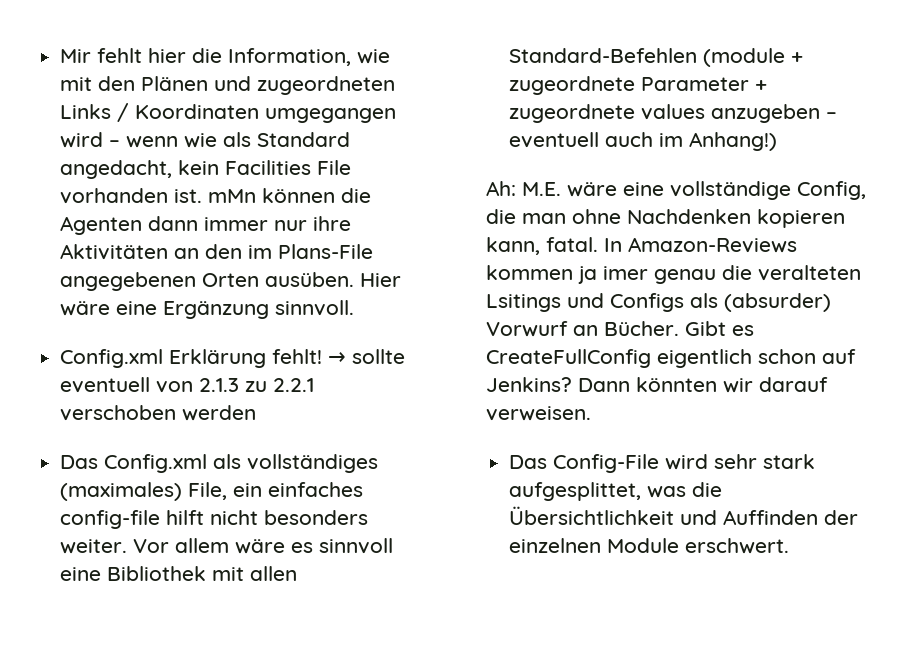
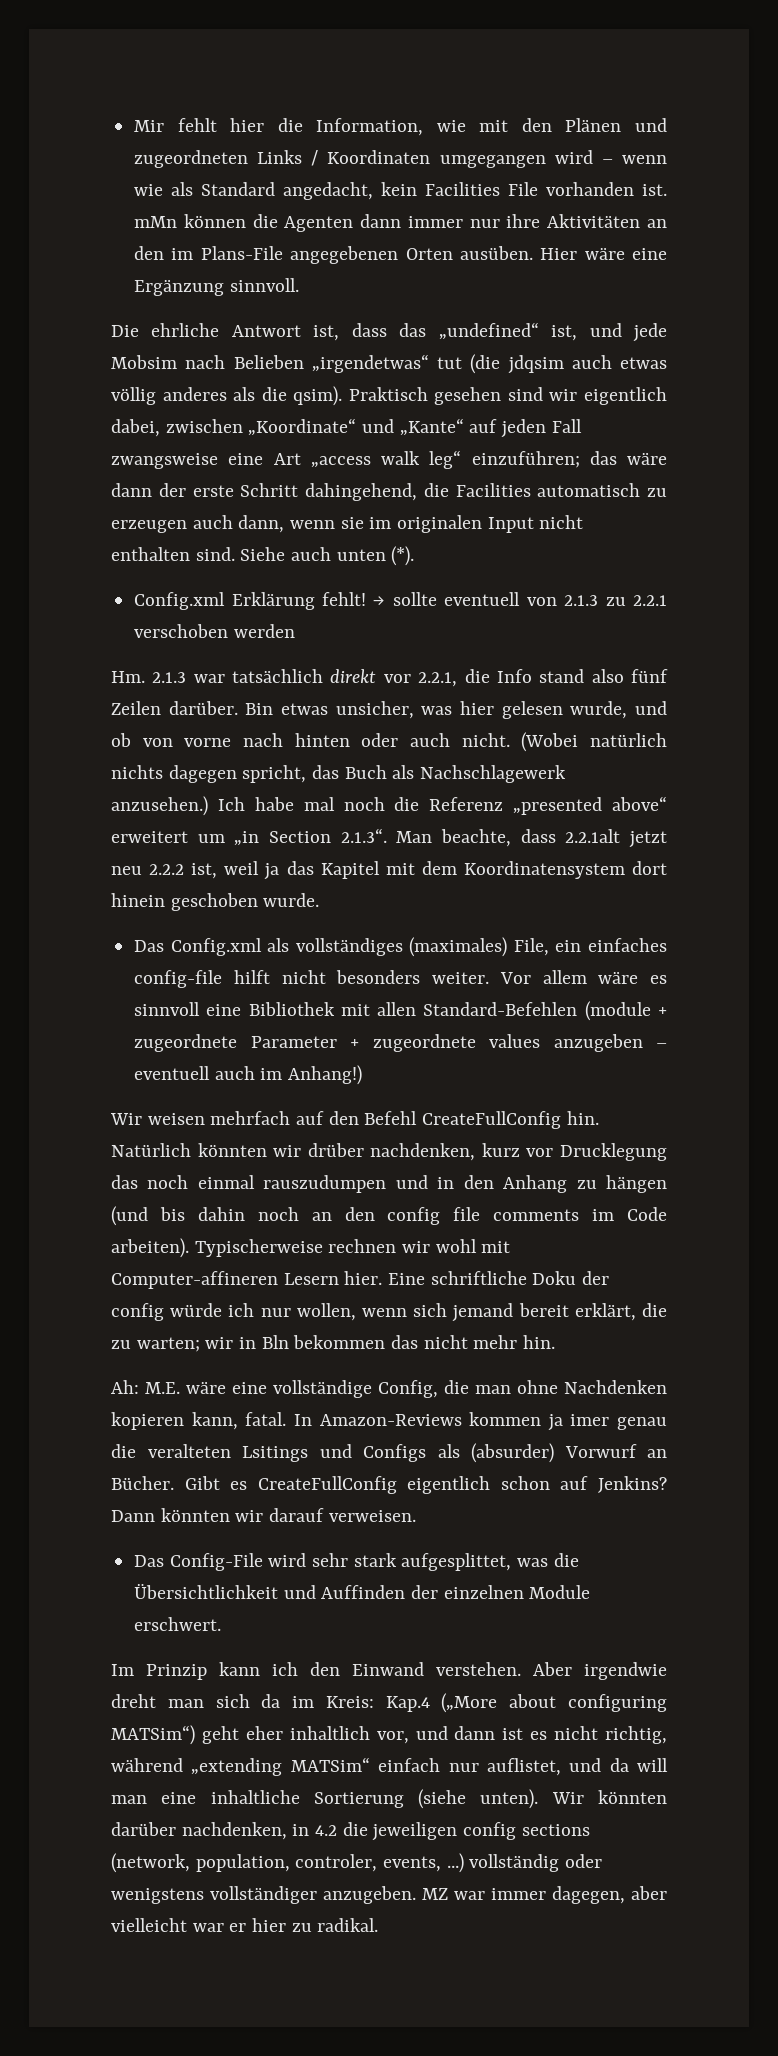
(355, 308) none -> [111,322,667,342] [111,354,667,374] [111,386,667,406] [111,418,582,438] [111,450,667,469] [111,483,667,501] [111,515,584,533] [111,546,415,566] // Die ehrliche Antwort ist, dass das „undefined“ ist, und jede Mobsim nach Belieben „irgendetwas“ tut (die jdqsim auch etwas völlig anderes als die qsim). Praktisch gesehen sind wir eigentlich dabei, zwischen „Koordinate“ und „Kante“ auf jeden Fall zwangsweise eine Art „access walk leg“ einzuführen; das wäre dann der erste Schritt dahingehend, die Facilities automatisch zu erzeugen auch dann, wenn sie im originalen Input nicht enthalten sind. Siehe auch unten (*).
(257, 413) none -> [111,669,669,687] [111,701,667,719] [111,732,667,752] [111,765,567,783] [111,796,667,816] [111,828,667,848] [111,861,668,880] [111,893,320,911] // Hm. 2.1.3 war tatsächlich direkt vor 2.2.1, die Info stand also fünf Zeilen darüber. Bin etwas unsicher, was hier gelesen wurde, und ob von vorne nach hinten oder auch nicht. (Wobei natürlich nichts dagegen spricht, das Buch als Nachschlagewerk anzusehen.) Ich habe mal noch die Referenz „presented above“ erweitert um „in Section 2.1.3“. Man beachte, dass 2.2.1alt jetzt neu 2.2.2 ist, weil ja das Kapitel mit dem Koordinatensystem dort hinein geschoben wurde.
(778, 141) none -> [110,1111,599,1129] [111,1143,667,1161] [111,1175,668,1193] [111,1206,667,1226] [111,1238,511,1258] [111,1271,610,1289] [111,1303,667,1322] [111,1335,556,1352] // Wir weisen mehrfach auf den Befehl CreateFullConfig hin. Natürlich könnten wir drüber nachdenken, kurz vor Drucklegung das noch einmal rauszudumpen und in den Anhang zu hängen (und bis dahin noch an den config file comments im Code arbeiten). Typischerweise rechnen wir wohl mit Computer-affineren Lesern hier. Eine schriftliche Doku der config würde ich nur wollen, wenn sich jemand bereit erklärt, die zu warten; wir in Bln bekommen das nicht mehr hin.
(790, 546) none -> [111,1662,667,1680] [111,1693,667,1713] [111,1725,667,1745] [111,1757,668,1776] [111,1789,667,1809] [111,1822,590,1841] [111,1853,603,1873] [111,1886,667,1904] [111,1918,379,1932] // Im Prinzip kann ich den Einwand verstehen. Aber irgendwie dreht man sich da im Kreis: Kap.4 („More about configuring MATSim“) geht eher inhaltlich vor, und dann ist es nicht richtig, während „extending MATSim“ einfach nur auflistet, und da will man eine inhaltliche Sortierung (siehe unten). Wir könnten darüber nachdenken, in 4.2 die jeweiligen config sections (network, population, controler, events, ...) vollständig oder wenigstens vollständiger anzugeben. MZ war immer dagegen, aber vielleicht war er hier zu radikal.

